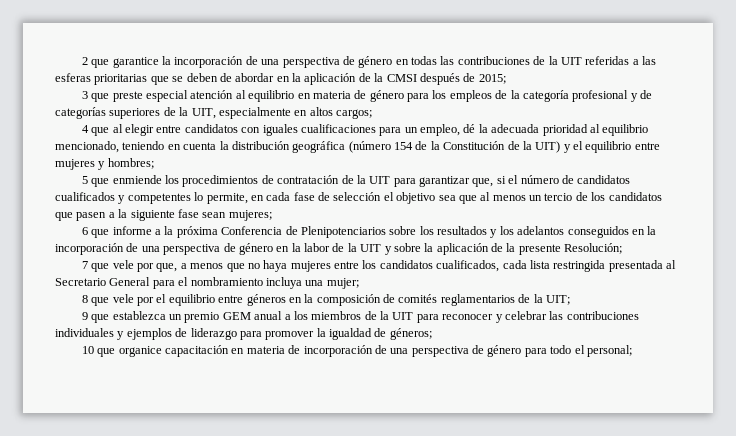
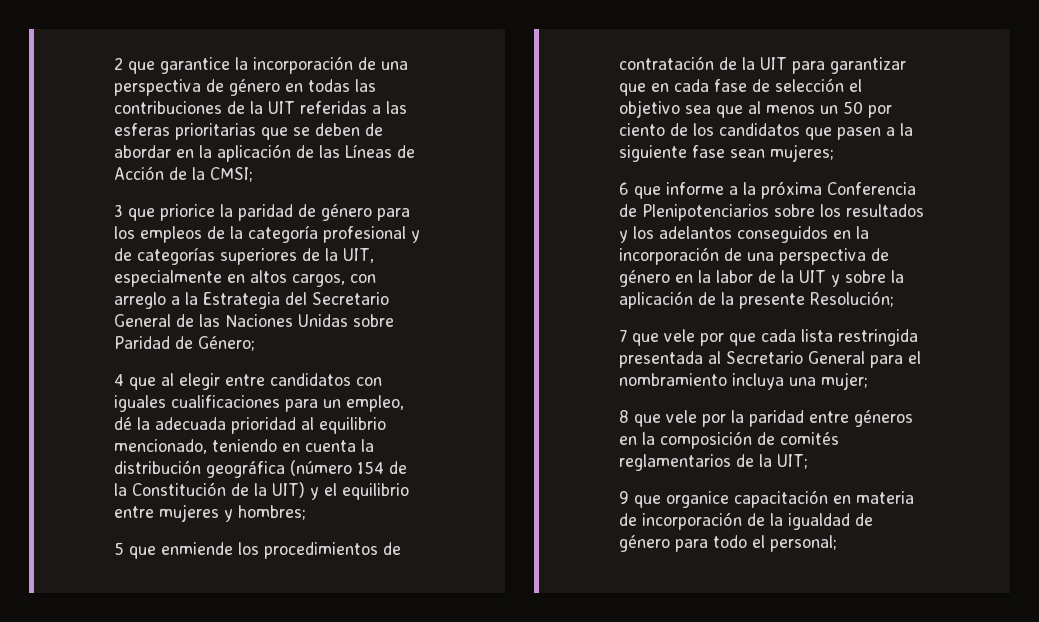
[374,73,506,85] [81,90,351,102] la CMSI después de 2015; // 3 que preste especial atención al equilibrio en materia -> [319,144,415,158] [114,166,253,182] [114,204,293,221] las Líneas de Acción de la CMSI; // 3 que priorice la paridad
[336,109,372,119] cargos; -> [292,274,376,287] [114,292,389,309] [114,314,394,327] [114,336,255,351] cargos, con arreglo a la Estrategia del Secretario General de las Naciones Unidas sobre Paridad de Género;
[472,175,631,187] [55,192,248,204] que, si el número de candidatos cualificados y competentes lo permite, -> [619,83,646,96] que
[544,193,573,201] tercio -> [843,101,892,118] [619,123,665,136] 50 por ciento
[156,260,500,272] que, a menos que no haya mujeres entre los candidatos cualificados, -> [729,333,756,346] que
[156,294,215,306] el equilibrio -> [731,410,804,427] la paridad
[112,311,639,323] [55,328,432,340] [81,346,116,357] establezca un premio GEM anual a los miembros de la UIT para reconocer y celebrar las contribuciones individuales y ejemplos de liderazgo para promover la igualdad de géneros; // 10 que -> (661, 501) none
[390,346,469,357] una perspectiva -> [770,513,850,530] la igualdad

